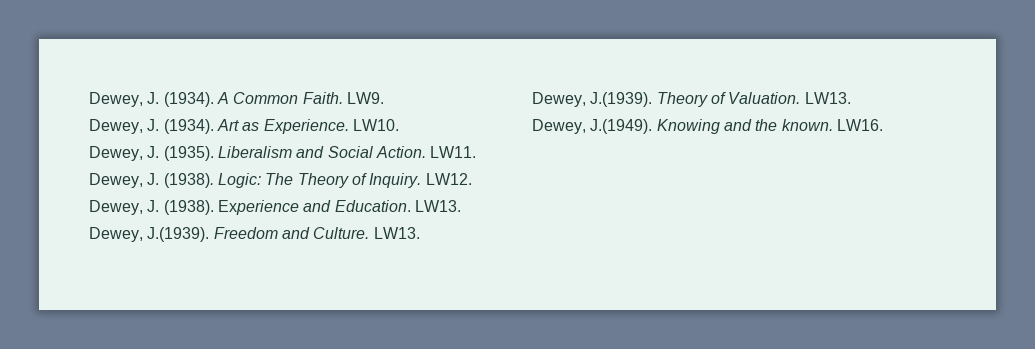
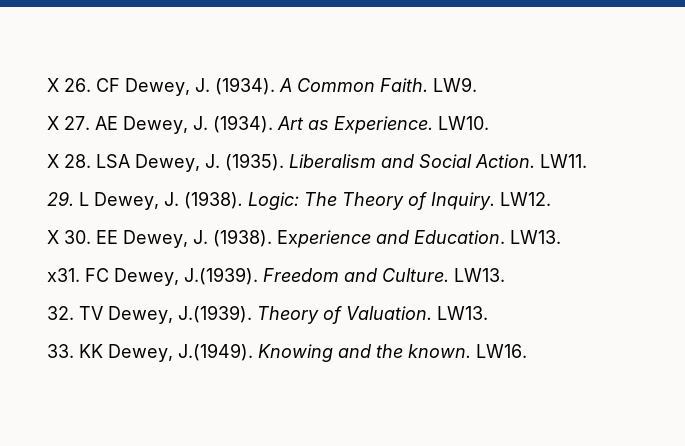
(89, 99) none -> [47,78,120,92] X 26. CF
(384, 98) none -> [47,116,118,130] X 27. AE
(399, 125) none -> [47,154,130,168] X 28. LSA
(477, 152) none -> [47,191,89,206] 29. L
(472, 179) none -> [47,230,118,244] X 30. EE
(461, 206) none -> [47,268,109,282] x31. FC
(420, 233) none -> [47,306,103,320] 32. TV
(851, 98) none -> [47,344,103,358] 33. KK

